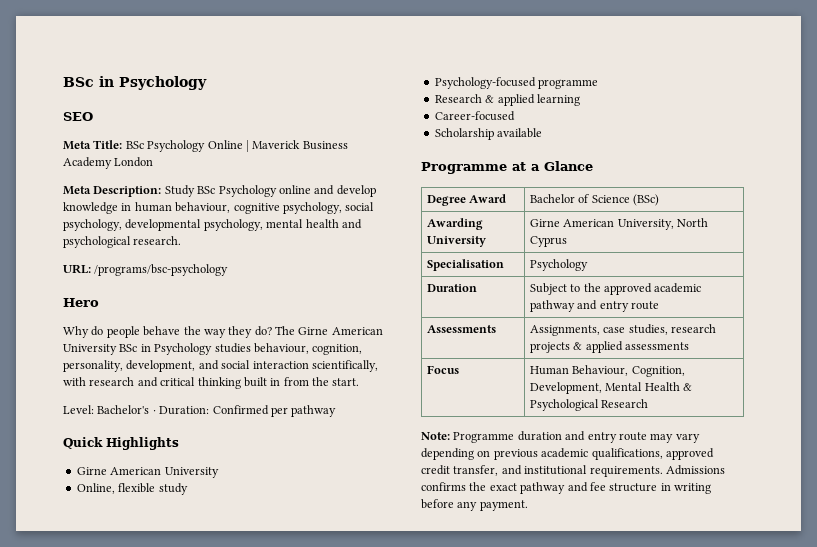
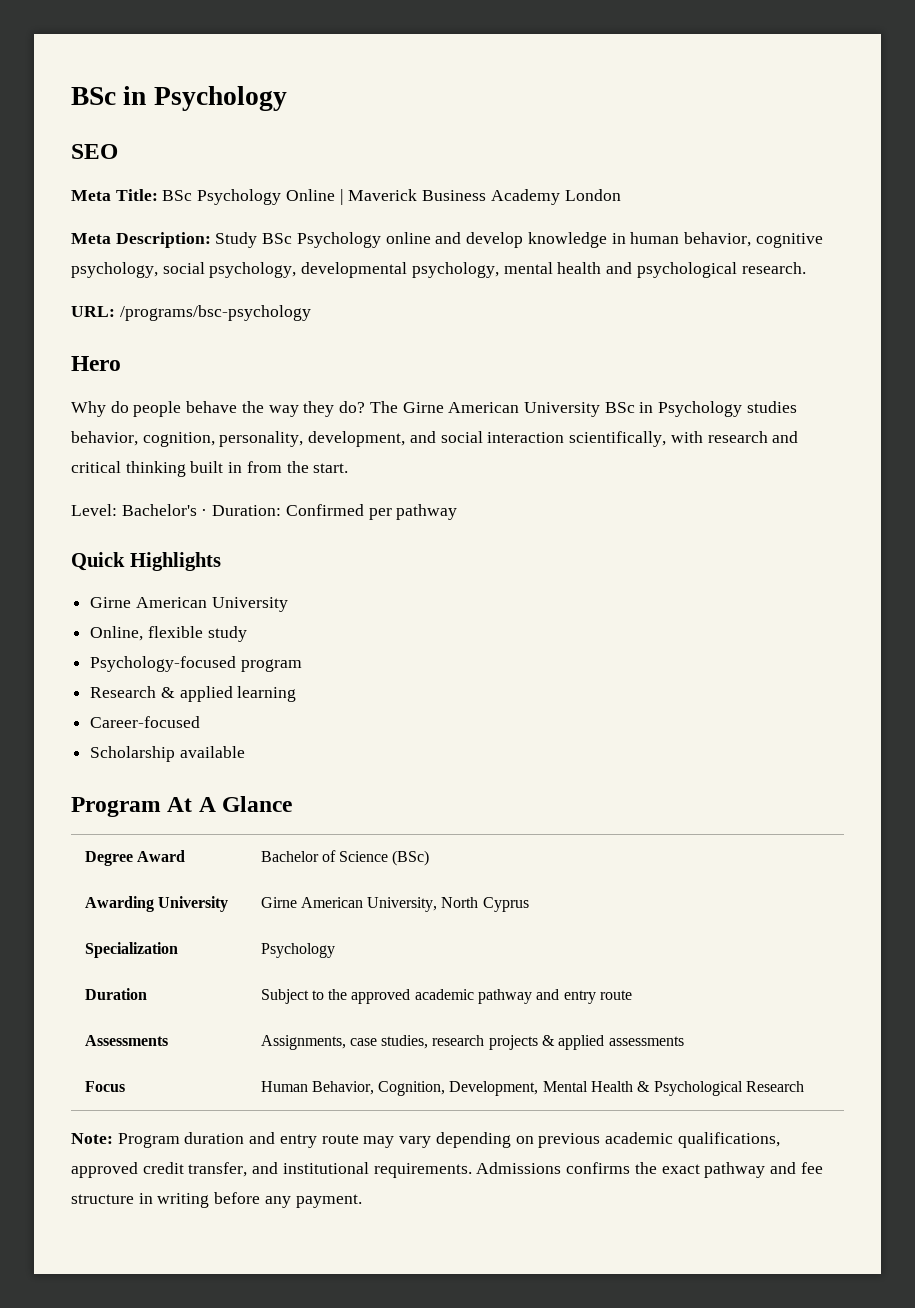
[175,202,231,213] behaviour, -> [683,232,751,247] behavior,
[253,343,309,354] behaviour, -> [71,431,138,446] behavior,
[538,79,599,89] programme -> [240,659,302,672] program
[421,162,540,174] Programme at a -> [71,797,216,817] Program At A
[426,259,504,271] Specialisation -> [84,942,178,958] Specialization
[572,365,629,376] Behaviour, -> [311,1081,374,1095] Behavior,
[453,432,515,443] Programme -> [117,1133,180,1148] Program

